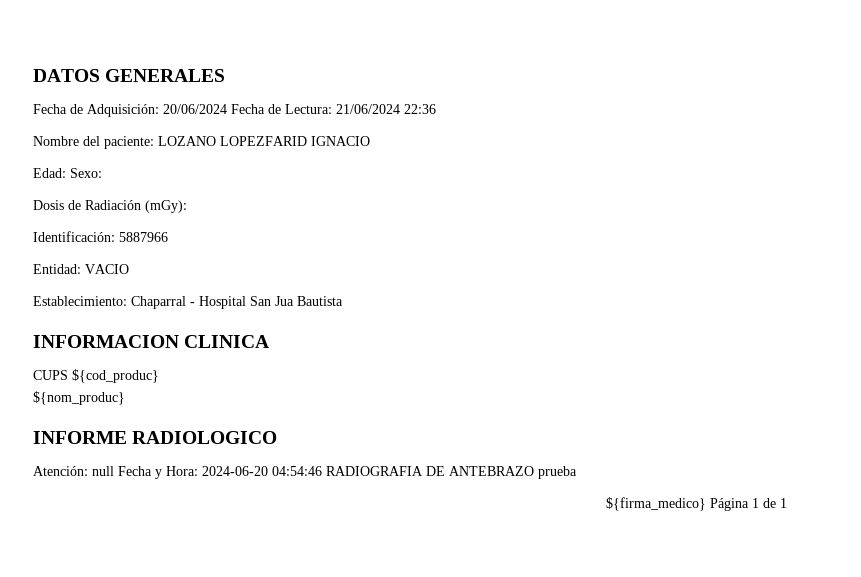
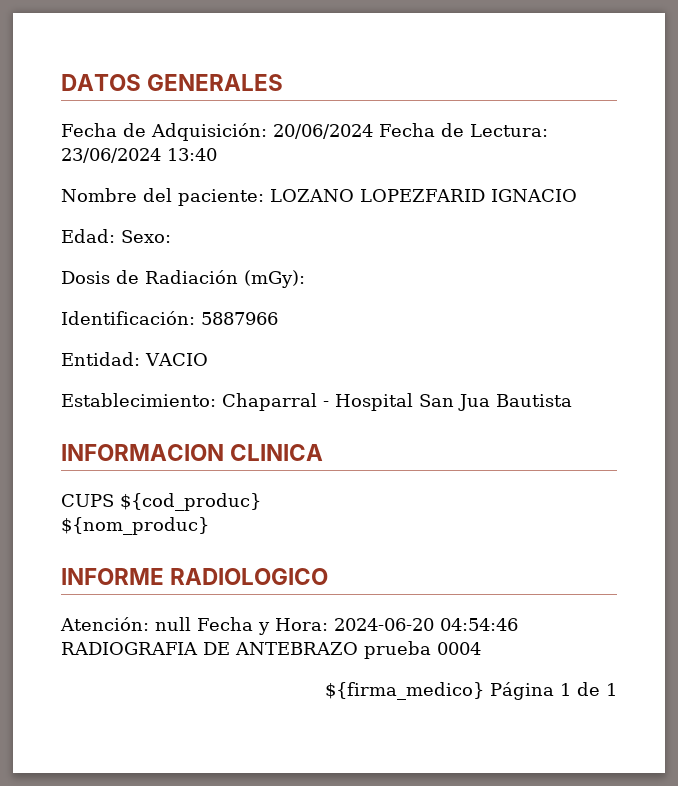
[336,104,436,114] 21/06/2024 22:36 -> [61,148,217,163] 23/06/2024 13:40
(577, 472) none -> [437,642,481,655] 0004

